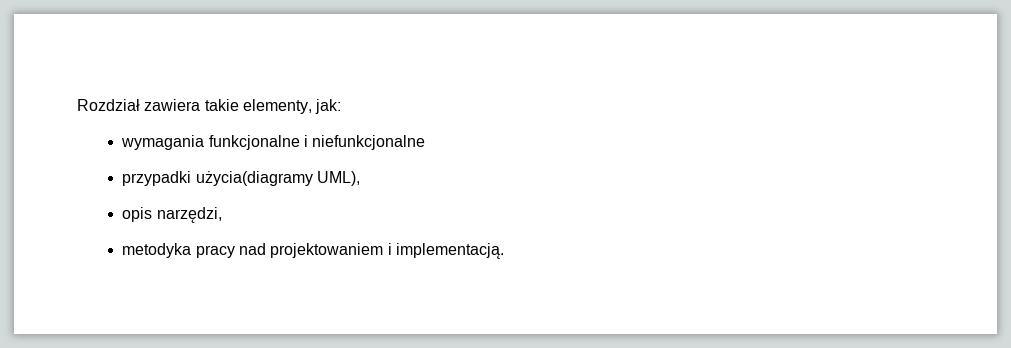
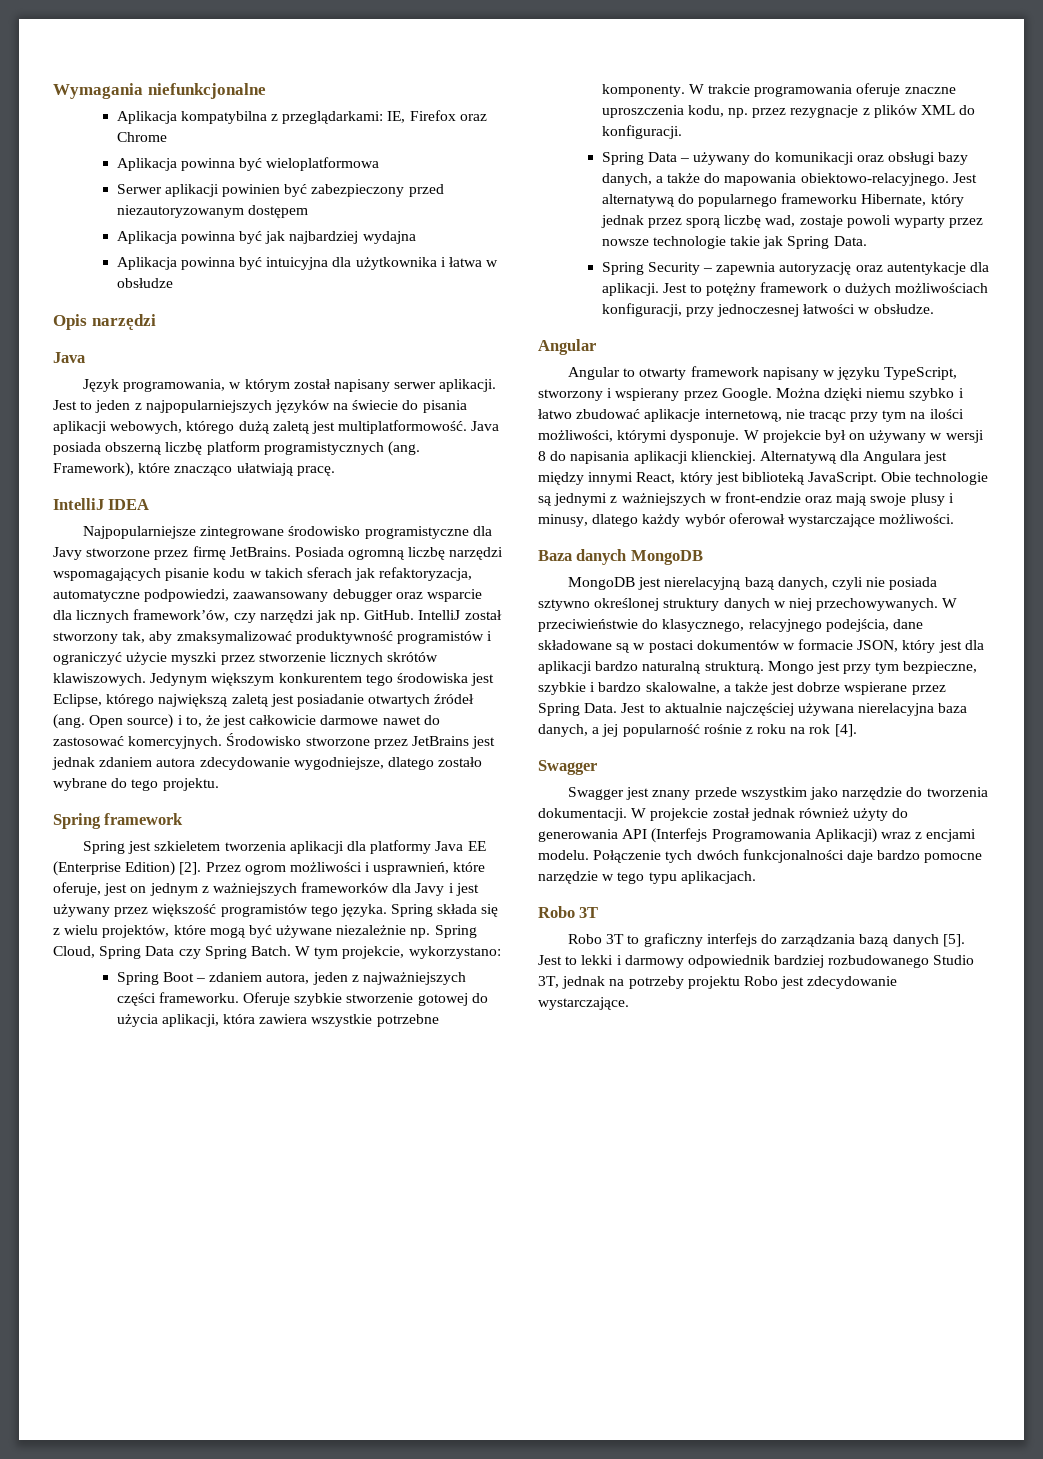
[77,99,342,114] [121,135,426,150] [122,171,361,186] [122,207,222,223] [122,243,505,259] Rozdział zawiera takie elementy, jak: // wymagania funkcjonalne i niefunkcjonalne // przypadki użycia(diagramy UML), // opis narzędzi, // metodyka pracy nad projektowaniem i implementacją. -> [53,83,266,99] [116,110,487,124] [116,132,167,142] [116,157,380,171] [116,184,444,197] [116,205,308,218] [116,231,416,244] [116,257,499,270] [116,278,173,288] [53,314,156,330] [53,352,85,363] [83,379,497,392] [53,400,467,413] [53,420,500,434] [53,441,420,456] [53,462,335,477] [53,498,150,510] [83,526,492,539] [53,546,504,560] [53,567,473,581] [53,589,482,602] [53,609,502,623] [53,631,493,644] [53,652,439,665] [53,673,495,686] [53,694,475,707] [53,714,440,729] [53,733,496,749] [52,757,483,770] [53,778,219,791] [53,813,184,829] [83,840,486,854] [53,861,486,876] [53,882,479,896] [53,904,499,917] [53,925,477,938] [53,946,501,959] [116,972,466,985] [116,992,488,1006] [116,1014,439,1027] [601,83,956,97] [601,105,976,118] [601,125,682,139] [601,152,969,165] [601,173,977,186] [601,193,964,207] [600,215,984,228] [601,236,867,249] [601,262,989,275] [601,282,988,296] [601,303,934,317] [538,339,596,355] [568,366,958,380] [538,388,964,401] [538,409,964,422] [538,430,984,443] [538,451,948,464] [538,472,989,485] [538,492,954,506] [538,513,955,527] [538,549,703,565] [568,577,938,590] [538,598,958,611] [538,619,923,632] [538,639,984,653] [538,661,978,674] [538,682,946,695] [538,703,968,716] [538,724,857,737] [538,760,597,775] [568,787,988,800] [538,808,909,821] [538,828,977,843] [538,849,983,863] [538,871,756,884] [538,906,599,918] [568,933,965,947] [538,955,975,968] [538,976,898,989] [538,997,629,1010] Wymagania niefunkcjonalne // Aplikacja kompatybilna z przeglądarkami: IE, Firefox oraz Chrome // Aplikacja powinna być wieloplatformowa // Serwer aplikacji powinien być zabezpieczony przed niezautoryzowanym dostępem // Aplikacja powinna być jak najbardziej wydajna // Aplikacja powinna być intuicyjna dla użytkownika i łatwa w obsłudze // Opis narzędzi // Java // Język programowania, w którym został napisany serwer aplikacji. Jest to jeden z najpopularniejszych języków na świecie do pisania aplikacji webowych, którego dużą zaletą jest multiplatformowość. Java posiada obszerną liczbę platform programistycznych (ang. Framework), które znacząco ułatwiają pracę. // IntelliJ IDEA // Najpopularniejsze zintegrowane środowisko programistyczne dla Javy stworzone przez firmę JetBrains. Posiada ogromną liczbę narzędzi wspomagających pisanie kodu w takich sferach jak refaktoryzacja, automatyczne podpowiedzi, zaawansowany debugger oraz wsparcie dla licznych framework’ów, czy narzędzi jak np. GitHub. IntelliJ został stworzony tak, aby zmaksymalizować produktywność programistów i ograniczyć użycie myszki przez stworzenie licznych skrótów klawiszowych. Jedynym większym konkurentem tego środowiska jest Eclipse, którego największą zaletą jest posiadanie otwartych źródeł (ang. Open source) i to, że jest całkowicie darmowe nawet do zastosować komercyjnych. Środowisko stworzone przez JetBrains jest jednak zdaniem autora zdecydowanie wygodniejsze, dlatego zostało wybrane do tego projektu. // Spring framework // Spring jest szkieletem tworzenia aplikacji dla platformy Java EE (Enterprise Edition) [2]. Przez ogrom możliwości i usprawnień, które oferuje, jest on jednym z ważniejszych frameworków dla Javy i jest używany przez większość programistów tego języka. Spring składa się z wielu projektów, które mogą być używane niezależnie np. Spring Cloud, Spring Data czy Spring Batch. W tym projekcie, wykorzystano: // Spring Boot – zdaniem autora, jeden z najważniejszych części frameworku. Oferuje szybkie stworzenie gotowej do użycia aplikacji, która zawiera wszystkie potrzebne komponenty. W trakcie programowania oferuje znaczne uproszczenia kodu, np. przez rezygnacje z plików XML do konfiguracji. // Spring Data – używany do komunikacji oraz obsługi bazy danych, a także do mapowania obiektowo-relacyjnego. Jest alternatywą do popularnego frameworku Hibernate, który jednak przez sporą liczbę wad, zostaje powoli wyparty przez nowsze technologie takie jak Spring Data. // Spring Security – zapewnia autoryzację oraz autentykacje dla aplikacji. Jest to potężny framework o dużych możliwościach konfiguracji, przy jednoczesnej łatwości w obsłudze. // Angular // Angular to otwarty framework napisany w języku TypeScript, stworzony i wspierany przez Google. Można dzięki niemu szybko i łatwo zbudować aplikacje internetową, nie tracąc przy tym na ilości możliwości, którymi dysponuje. W projekcie był on używany w wersji 8 do napisania aplikacji klienckiej. Alternatywą dla Angulara jest między innymi React, który jest biblioteką JavaScript. Obie technologie są jednymi z ważniejszych w front-endzie oraz mają swoje plusy i minusy, dlatego każdy wybór oferował wystarczające możliwości. // Baza danych MongoDB // MongoDB jest nierelacyjną bazą danych, czyli nie posiada sztywno określonej struktury danych w niej przechowywanych. W przeciwieństwie do klasycznego, relacyjnego podejścia, dane składowane są w postaci dokumentów w formacie JSON, który jest dla aplikacji bardzo naturalną strukturą. Mongo jest przy tym bezpieczne, szybkie i bardzo skalowalne, a także jest dobrze wspierane przez Spring Data. Jest to aktualnie najczęściej używana nierelacyjna baza danych, a jej popularność rośnie z roku na rok [4]. // Swagger // Swagger jest znany przede wszystkim jako narzędzie do tworzenia dokumentacji. W projekcie został jednak również użyty do generowania API (Interfejs Programowania Aplikacji) wraz z encjami modelu. Połączenie tych dwóch funkcjonalności daje bardzo pomocne narzędzie w tego typu aplikacjach. // Robo 3T // Robo 3T to graficzny interfejs do zarządzania bazą danych [5]. Jest to lekki i darmowy odpowiednik bardziej rozbudowanego Studio 3T, jednak na potrzeby projektu Robo jest zdecydowanie wystarczające.

